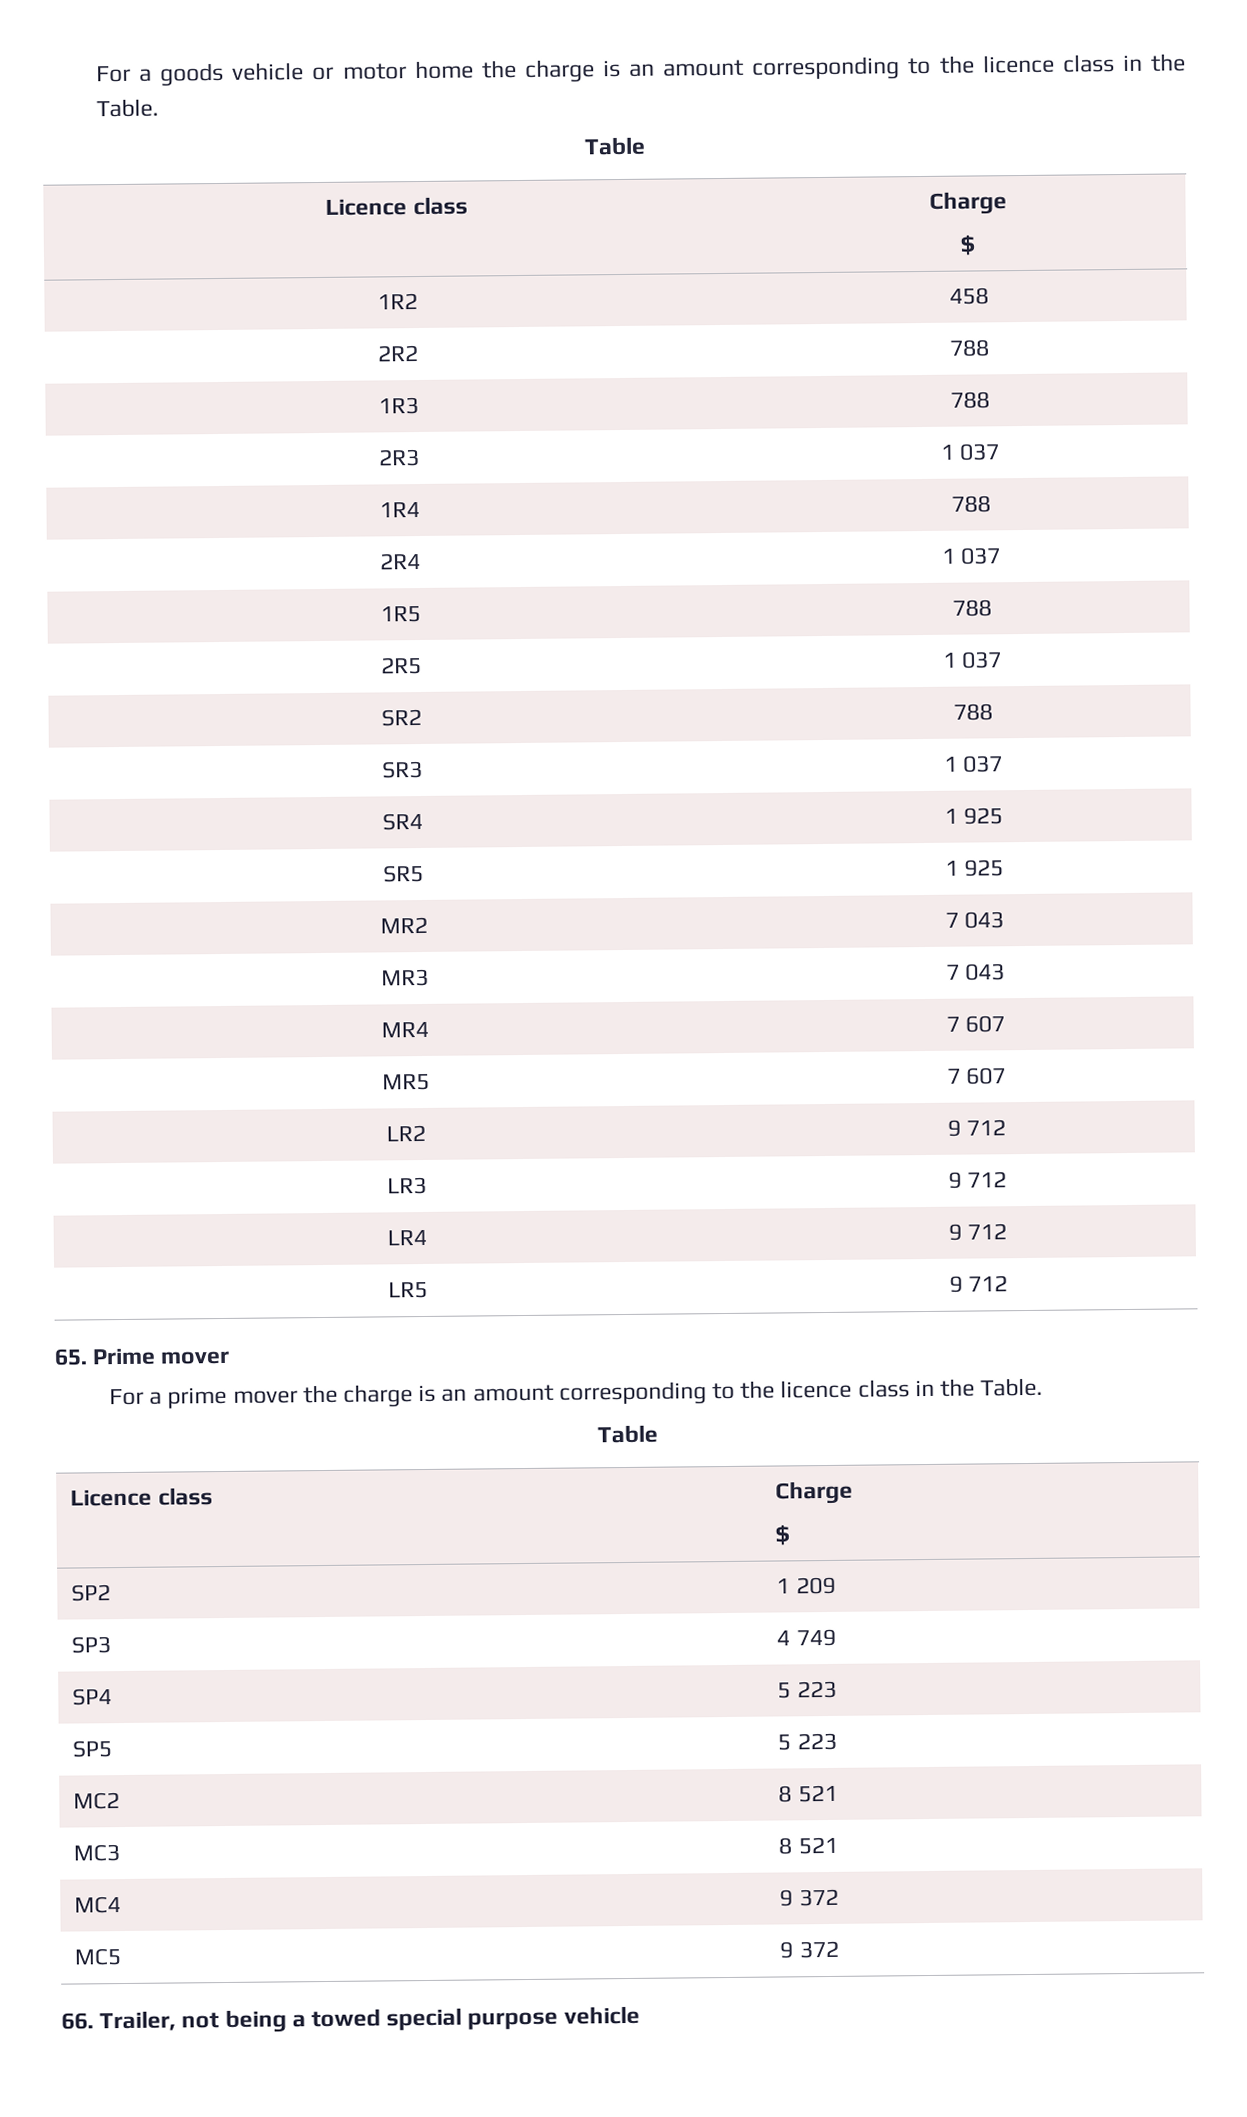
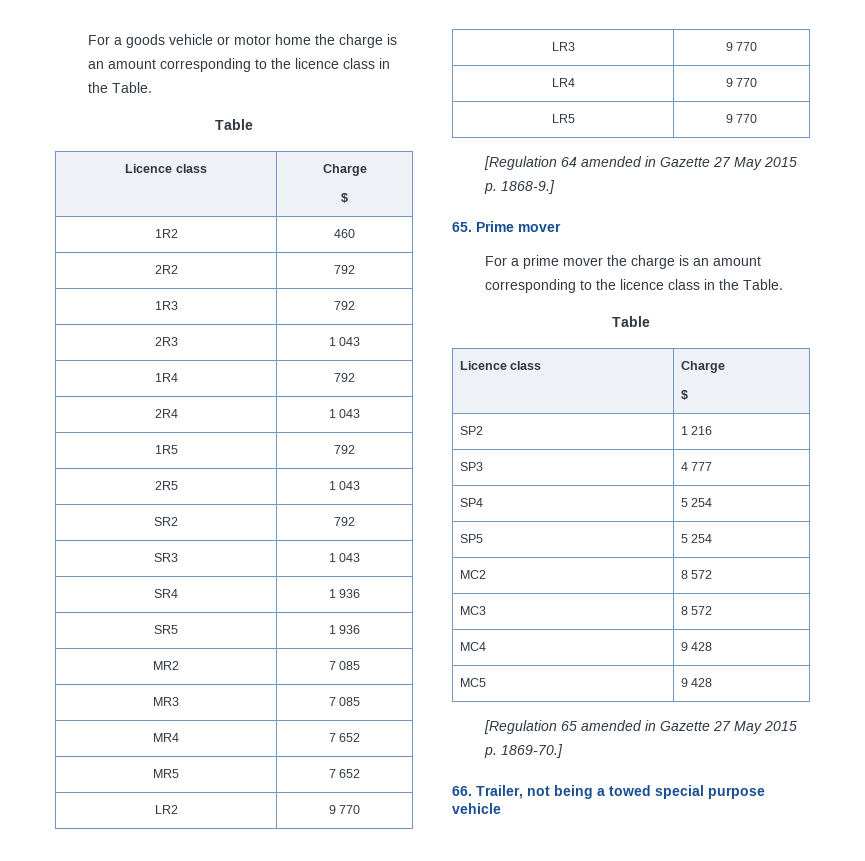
[948,287,989,305] 458 -> [334,229,355,238] 460
[948,339,990,357] 788 -> [334,265,355,274] 792
[949,391,990,409] 788 -> [334,301,355,310] 792
[959,443,1001,461] 037 -> [339,337,361,346] 043
[950,495,991,513] 788 -> [334,373,355,382] 792
[960,547,1002,565] 037 -> [339,409,361,418] 043
[951,599,992,617] 788 -> [334,445,355,454] 792
[961,651,1003,669] 037 -> [339,481,361,490] 043
[952,703,993,721] 788 -> [334,517,355,526] 792
[963,755,1004,773] 037 -> [339,553,361,562] 043
[963,807,1004,825] 925 -> [339,589,361,598] 936
[964,859,1005,877] 925 -> [339,625,361,634] 936
[964,911,1005,929] 043 -> [339,661,361,670] 085
[965,963,1006,981] 043 -> [339,697,361,706] 085
[965,1015,1006,1033] 607 -> [339,733,361,742] 652
[966,1067,1007,1085] 607 -> [339,769,361,778] 652
[966,1119,1007,1136] 712 -> [339,805,361,814] 770
[967,1171,1008,1188] 712 -> [736,42,758,51] 770
[967,1223,1008,1240] 712 -> [736,78,758,87] 770
[968,1275,1009,1292] 712 -> [736,114,758,123] [483,156,797,170] [483,180,555,194] 770 // [Regulation 64 amended in Gazette 27 May 2015 p. 1868-9.]
[795,1576,836,1595] 209 -> [691,426,713,435] 216
[795,1628,836,1647] 749 -> [691,462,713,471] 777
[796,1680,837,1699] 223 -> [691,498,713,507] 254
[796,1732,837,1751] 223 -> [691,534,713,543] 254
[797,1784,838,1803] 521 -> [691,570,713,579] 572
[797,1836,838,1855] 521 -> [691,606,713,615] 572
[798,1888,839,1907] 372 -> [691,642,713,651] 428
[798,1940,839,1959] 372 -> [691,678,713,687] [483,720,797,734] [483,744,563,758] 428 // [Regulation 65 amended in Gazette 27 May 2015 p. 1869-70.]

